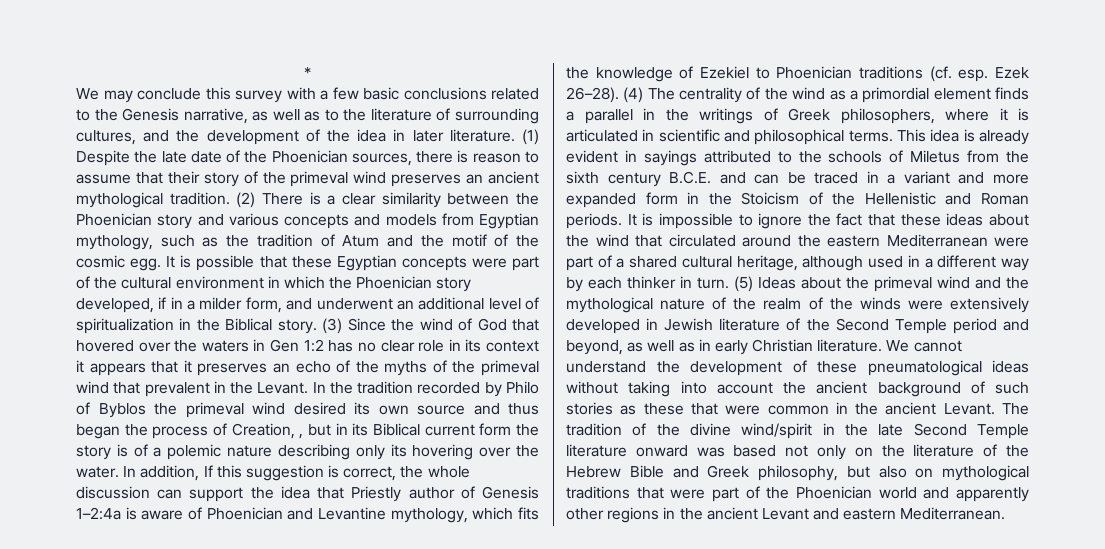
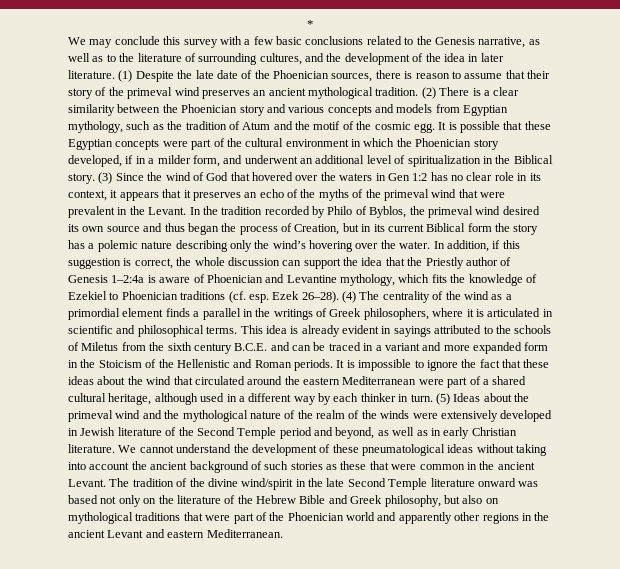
[486,340,540,352] context -> [68,190,107,201] context,
(141, 388) none -> [480,192,505,198] were
[98,403,146,418] Byblos -> [369,206,407,218] Byblos,
[299,434,304,439] , -> (340, 229) none
[373,423,475,436] Biblical current -> [387,223,466,232] current Biblical
[116,444,148,457] is of -> [68,240,85,249] has
[390,444,407,457] its -> [254,240,306,249] the wind’s
[203,465,213,477] If -> [492,240,501,249] if
(345, 493) none -> [407,257,423,266] the

